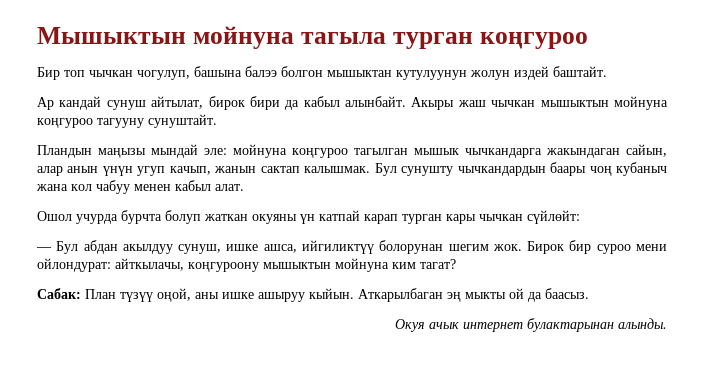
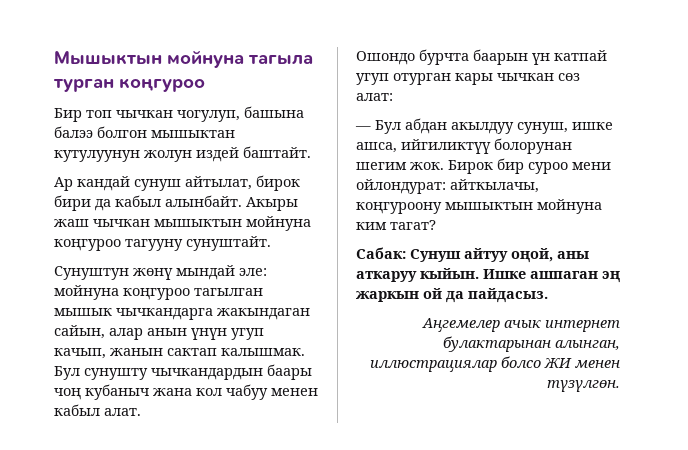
[37,145,146,158] Пландын маңызы -> [54,266,173,280] Сунуштун жөнү
[37,210,580,224] Ошол учурда бурчта болуп жаткан окуяны үн катпай карап турган кары чычкан сүйлөйт: -> [356,49,607,65] [356,73,580,85] [356,93,393,101] Ошондо бурчта баарын үн катпай угуп отурган кары чычкан сөз алат:
[85,288,589,302] [395,318,667,332] План түзүү оңой, аны ишке ашыруу кыйын. Аткарылбаган эң мыкты ой да баасыз. // Окуя ачык интернет булактарынан алынды. -> [410,248,589,263] [356,268,620,283] [356,288,548,303] [422,318,620,332] [443,336,620,352] [370,356,620,372] [547,380,620,392] Сунуш айтуу оңой, аны аткаруу кыйын. Ишке ашпаган эң жаркын ой да пайдасыз. // Аңгемелер ачык интернет булактарынан алынган, иллюстрациялар болсо ЖИ менен түзүлгөн.

